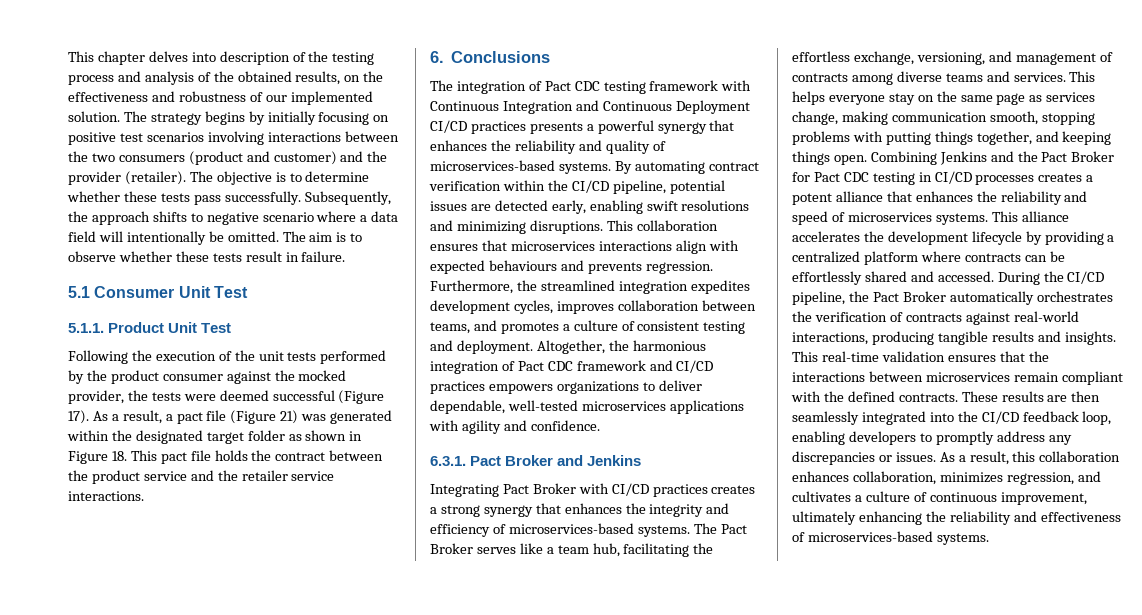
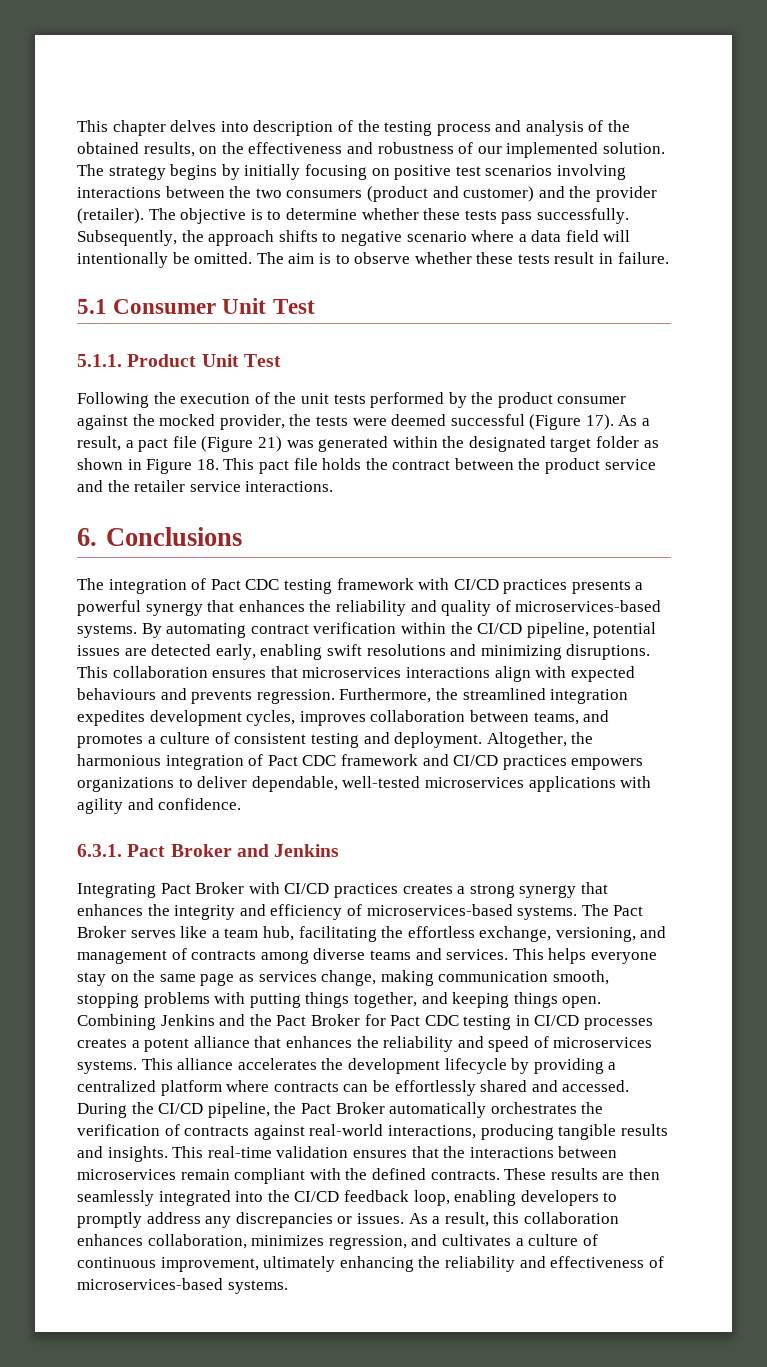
[430,100,750,114] Continuous Integration and Continuous Deployment -> (450, 584) none

